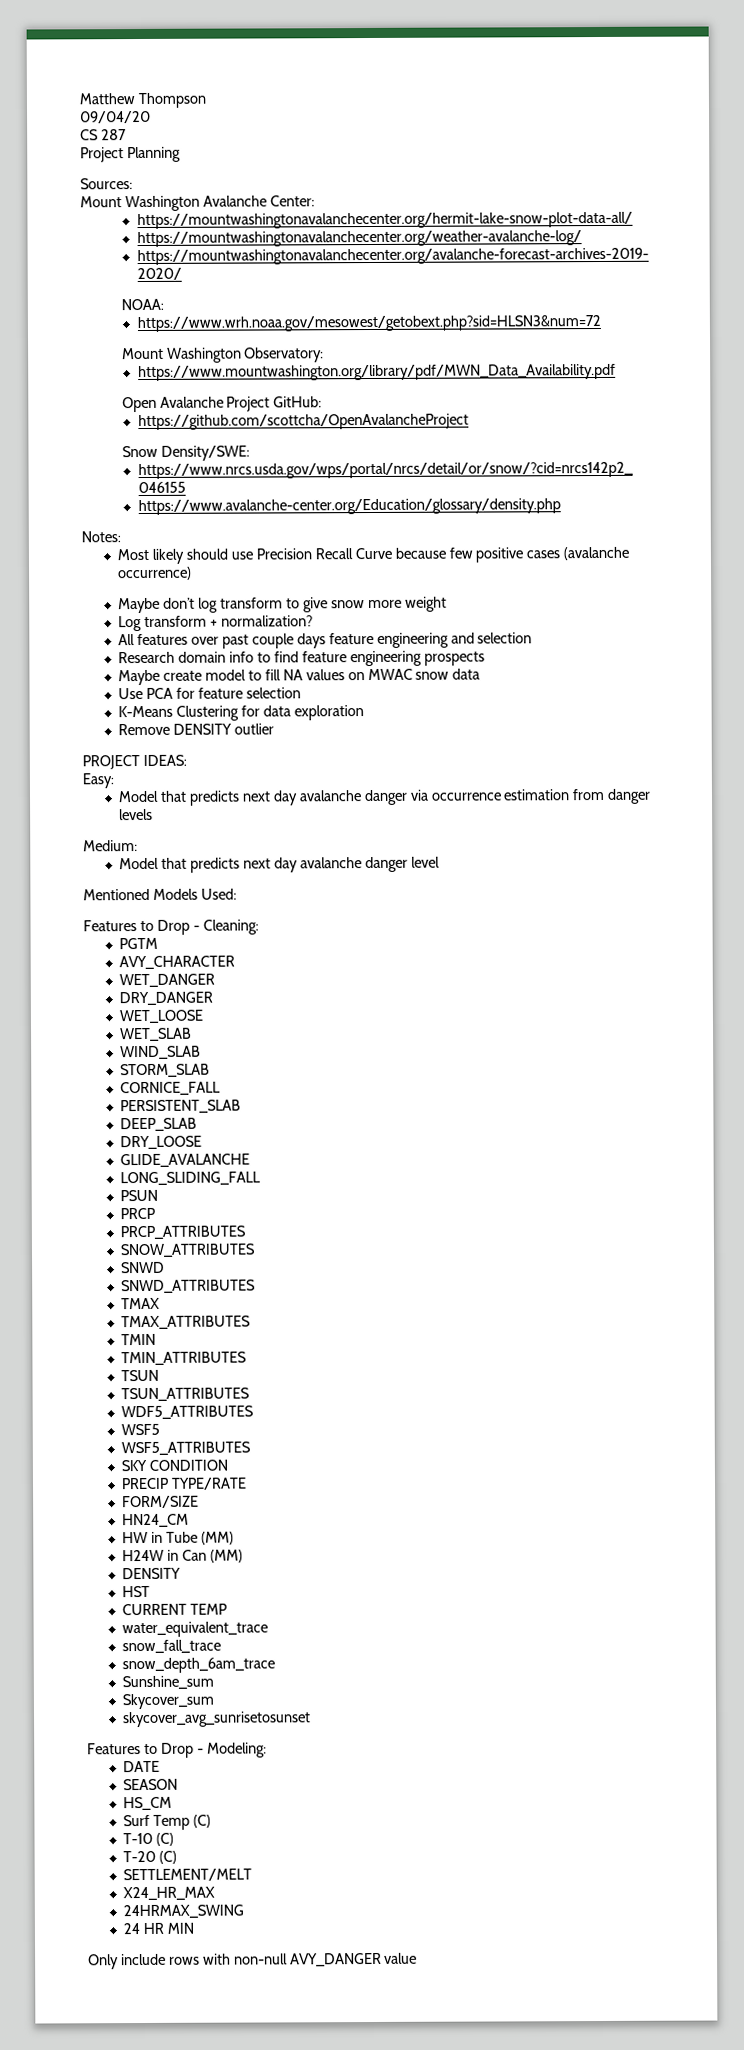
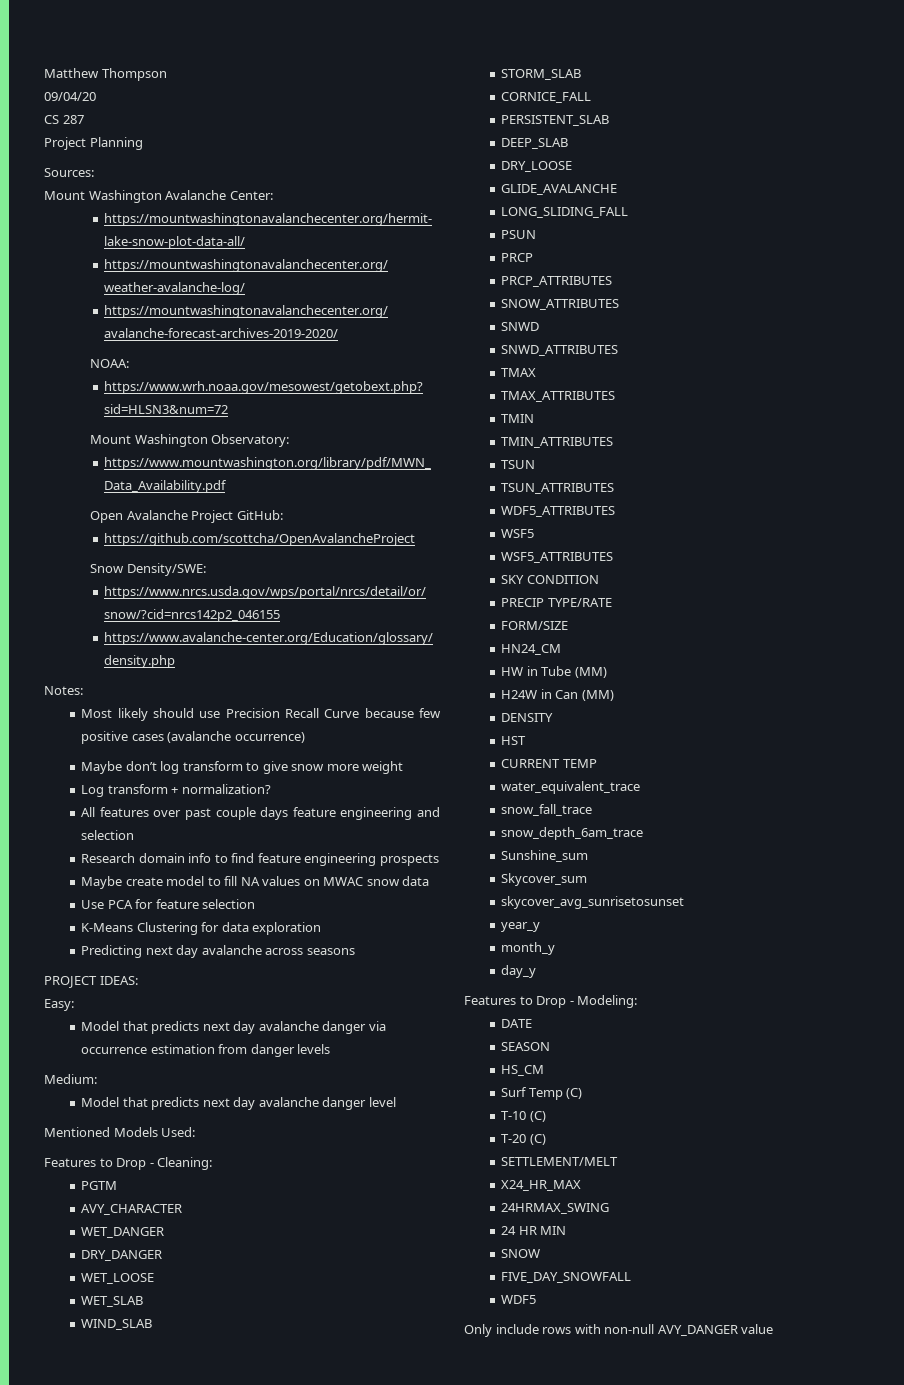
[118,723,275,736] Remove DENSITY outlier -> [81,945,355,958] Predicting next day avalanche across seasons
(312, 1719) none -> [501,922,541,932] [501,942,556,955] [501,965,537,978] // year_y // month_y // day_y
(195, 1928) none -> [501,1249,541,1258] [501,1272,632,1283] [501,1295,537,1304] // SNOW // FIVE_DAY_SNOWFALL // WDF5

